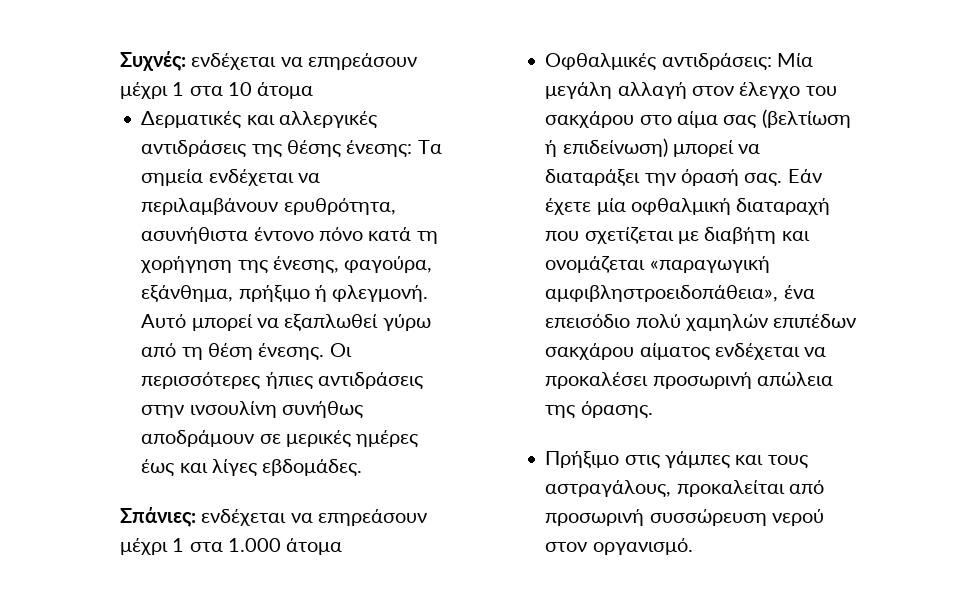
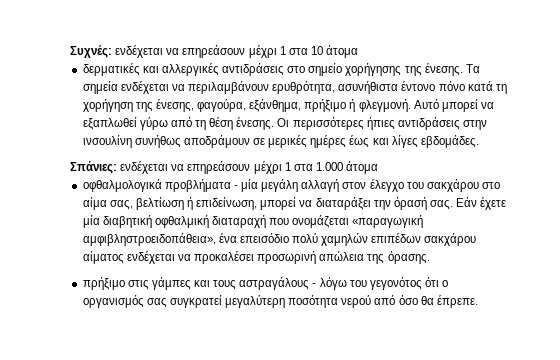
[141,111,242,129] Δερματικές -> [82,63,140,76] δερματικές
[251,140,413,158] της θέσης ένεσης: -> [287,63,463,76] στο σημείο χορήγησης της ένεσης.
[545,53,813,71] Οφθαλμικές αντιδράσεις: Μία -> [82,179,259,192] οφθαλμολογικά προβλήματα - μία
[723,109,851,129] [545,138,668,157] σας (βελτίωση ή επιδείνωση) -> [109,197,258,210] σας, βελτίωση ή επιδείνωση,
(626, 206) none -> [102,215,152,228] διαβητική
[584,227,810,244] σχετίζεται με διαβήτη και -> (290, 221) none
[545,451,620,468] Πρήξιμο -> [82,277,125,290] πρήξιμο
[545,480,824,498] [545,509,824,526] [545,538,693,555] αστραγάλους, προκαλείται από προσωρινή συσσώρευση νερού στον οργανισμό. -> [239,277,448,290] [82,295,478,308] αστραγάλους - λόγω του γεγονότος ότι ο οργανισμός σας συγκρατεί μεγαλύτερη ποσότητα νερού από όσο θα έπρεπε.

